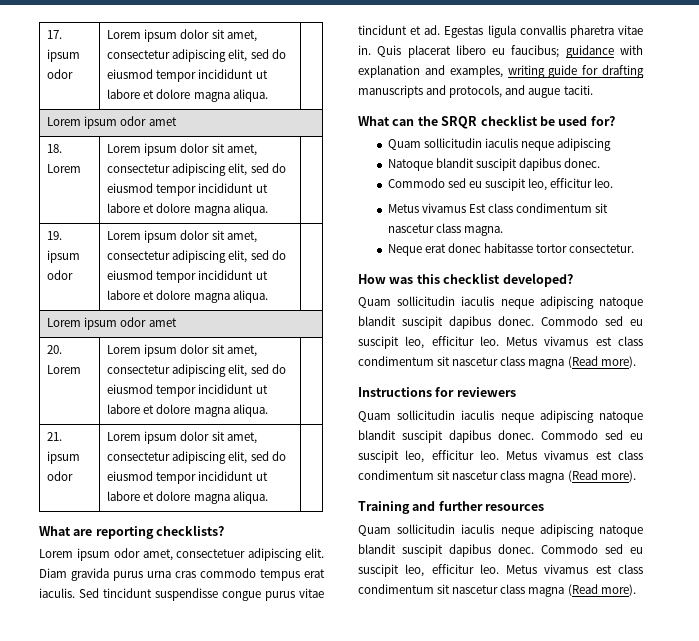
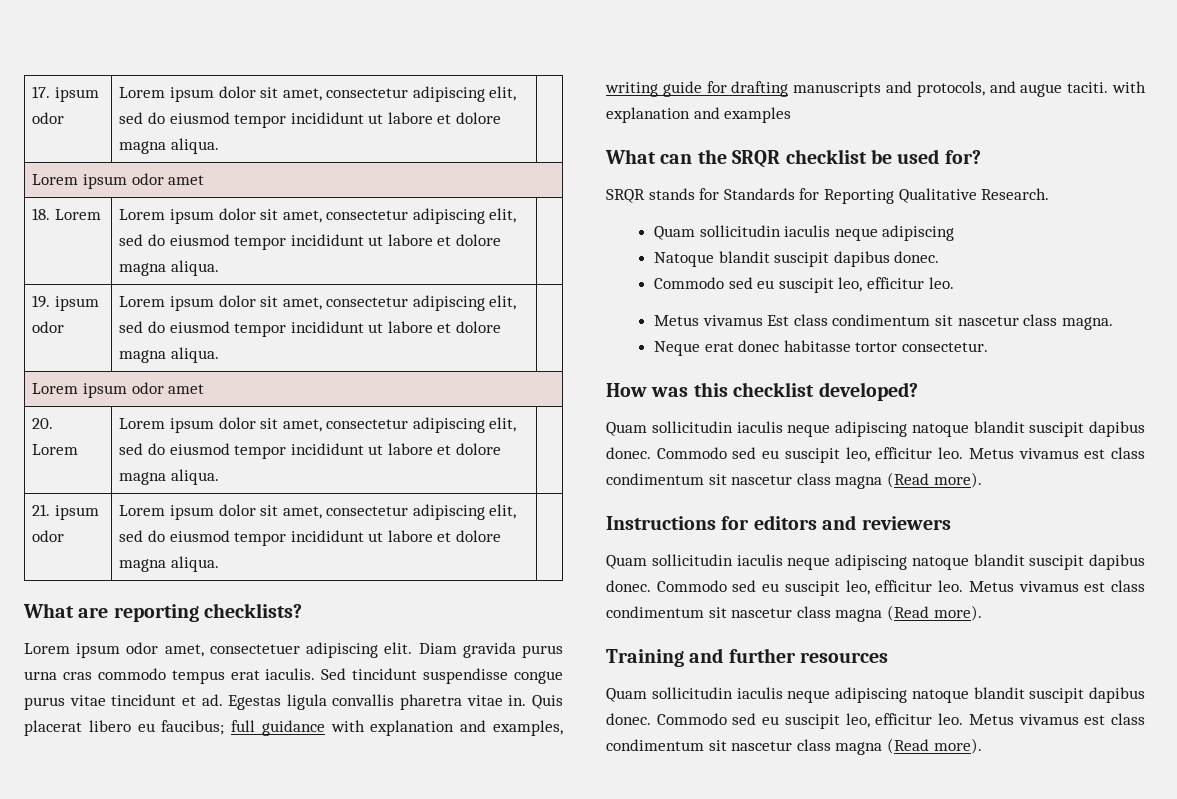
(560, 51) none -> [231,720,256,732] full
(593, 90) none -> [1112,81,1146,93] [606,107,792,123] with explanation and examples
(615, 121) none -> [606,188,1050,204] // SRQR stands for Standards for Reporting Qualitative Research.
(455, 392) none -> [753,515,857,530] editors and

